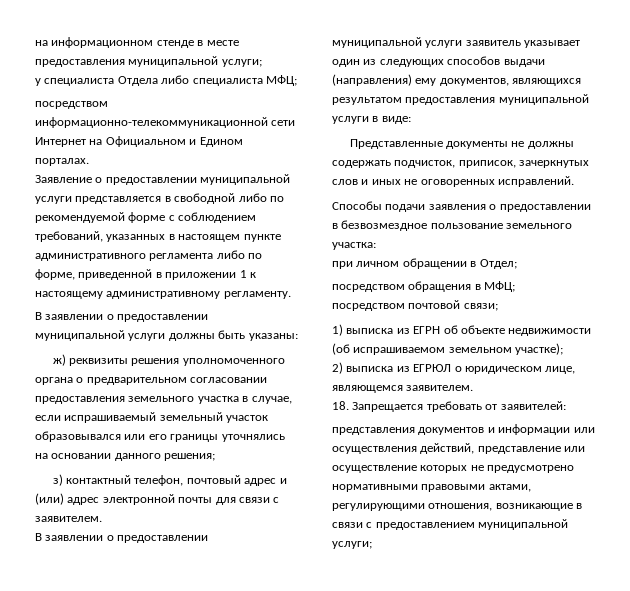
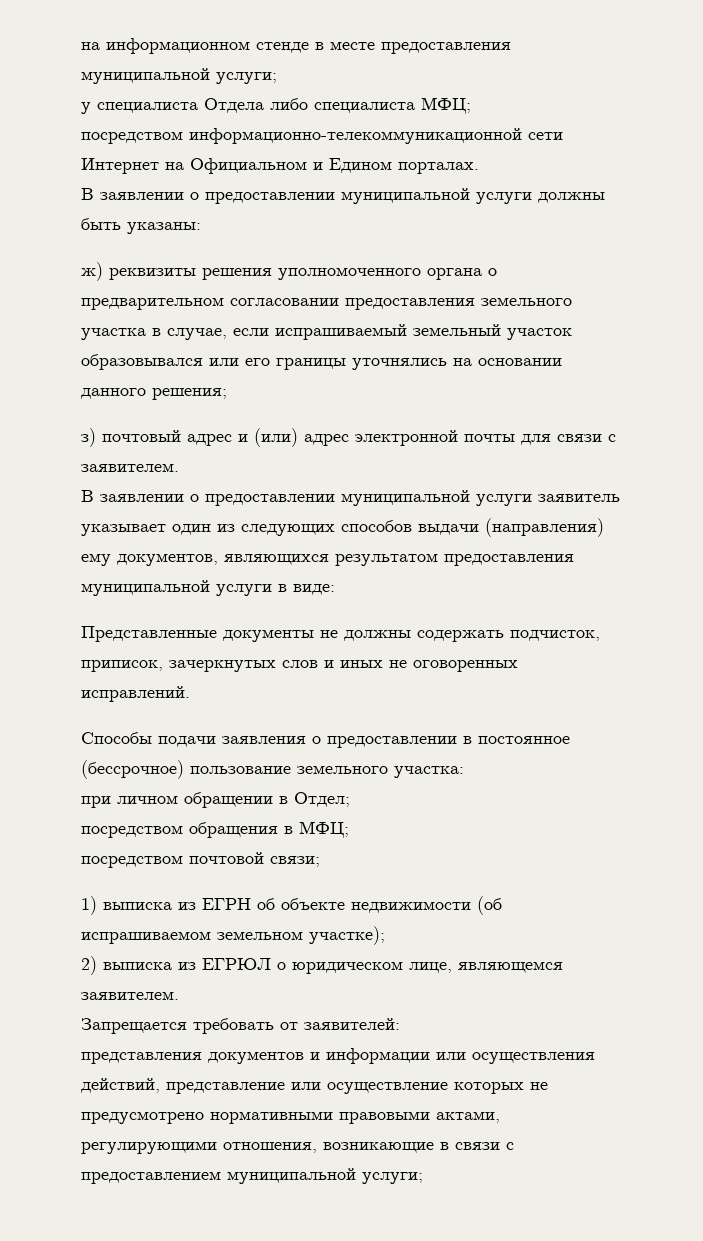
[35,174,291,185] [35,193,284,204] [35,212,257,223] [35,231,281,242] [35,250,263,261] [35,269,256,280] [35,291,291,299] // Заявление о предоставлении муниципальной услуги представляется в свободной либо по рекомендуемой форме с соблюдением требований, указанных в настоящем пункте административного регламента либо по форме, приведенной в приложении 1 к настоящему административному регламенту. -> (479, 168) none
[66,475,184,486] контактный телефон, -> (96, 437) none
[341,220,428,231] безвозмездное -> [478,736,570,744] [81,760,184,779] постоянное (бессрочное)
[332,401,349,410] 18. -> (179, 995) none

